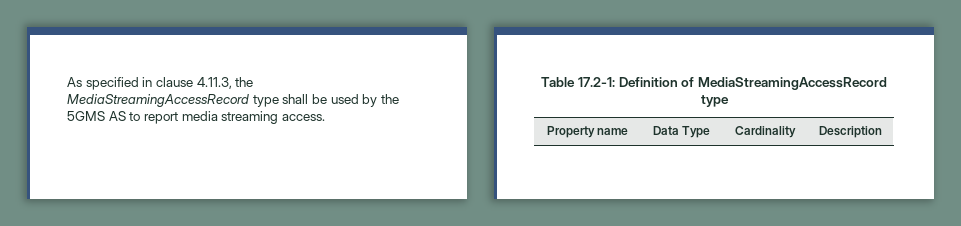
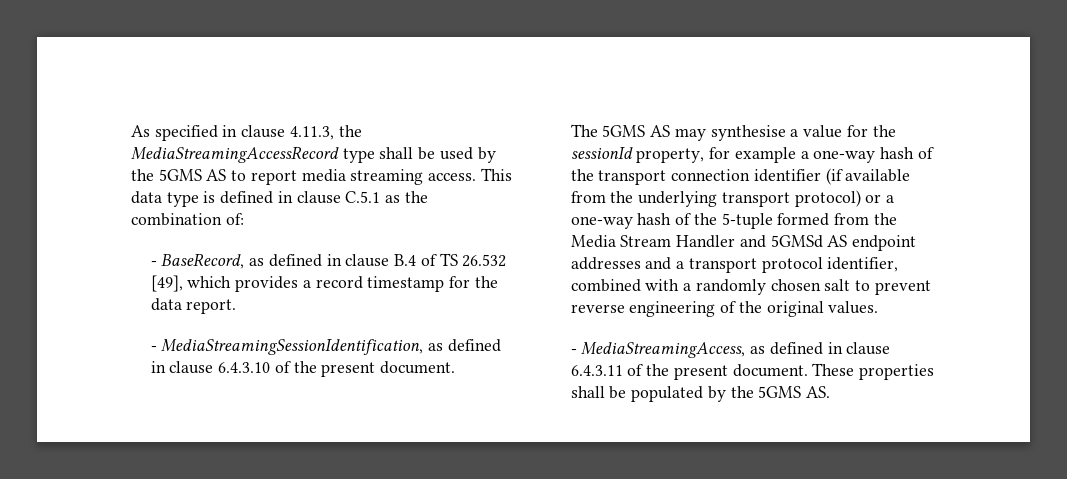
[541,77,887,90] [700,95,729,107] [546,126,629,138] [652,126,711,138] [734,126,796,138] [818,126,882,138] // Table 17.2-1: Definition of MediaStreamingAccessRecord type // Property name | Data Type | Cardinality | Description -> [480,168,512,181] [131,191,428,207] [131,213,244,226] [150,253,507,269] [150,275,498,292] [150,298,237,314] [150,339,501,355] [150,361,456,377] [570,124,896,141] [570,147,934,163] [570,168,911,185] [570,190,895,207] [570,213,897,229] [570,235,917,251] [570,257,899,273] [570,279,931,295] [570,301,879,317] [570,342,891,358] [570,363,935,380] [570,386,831,402] This data type is defined in clause C.5.1 as the combination of: // - BaseRecord, as defined in clause B.4 of TS 26.532 [49], which provides a record timestamp for the data report. // - MediaStreamingSessionIdentification, as defined in clause 6.4.3.10 of the present document. // The 5GMS AS may synthesise a value for the sessionId property, for example a one-way hash of the transport connection identifier (if available from the underlying transport protocol) or a one-way hash of the 5-tuple formed from the Media Stream Handler and 5GMSd AS endpoint addresses and a transport protocol identifier, combined with a randomly chosen salt to prevent reverse engineering of the original values. // - MediaStreamingAccess, as defined in clause 6.4.3.11 of the present document. These properties shall be populated by the 5GMS AS.

